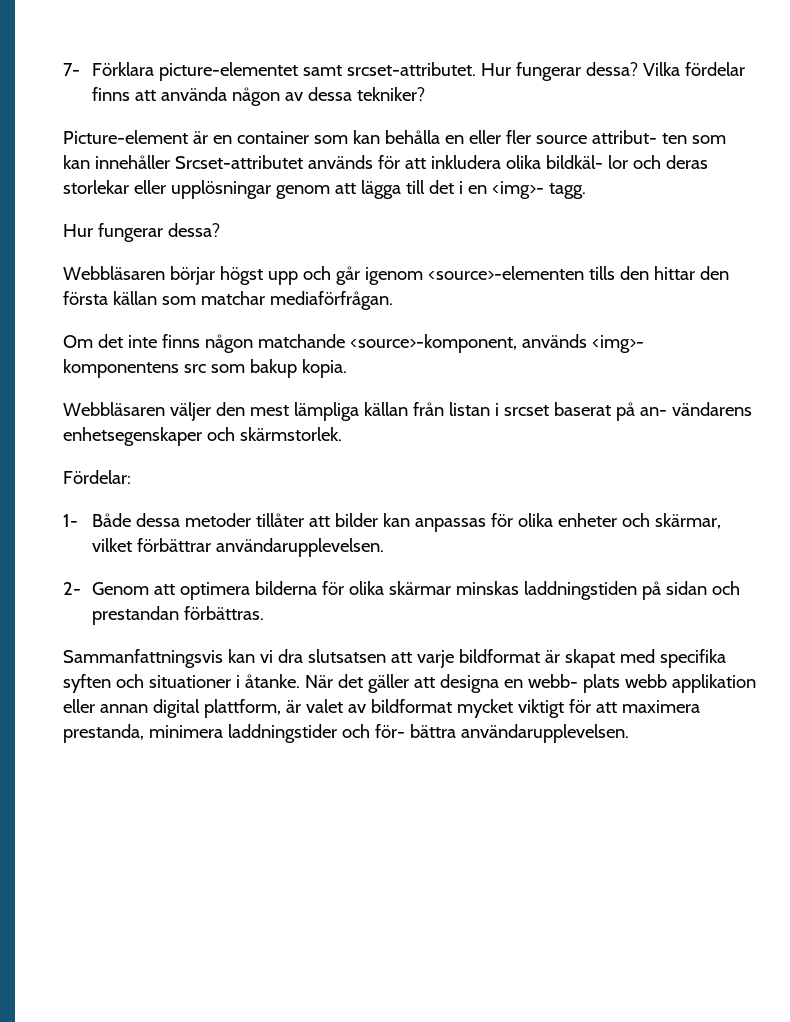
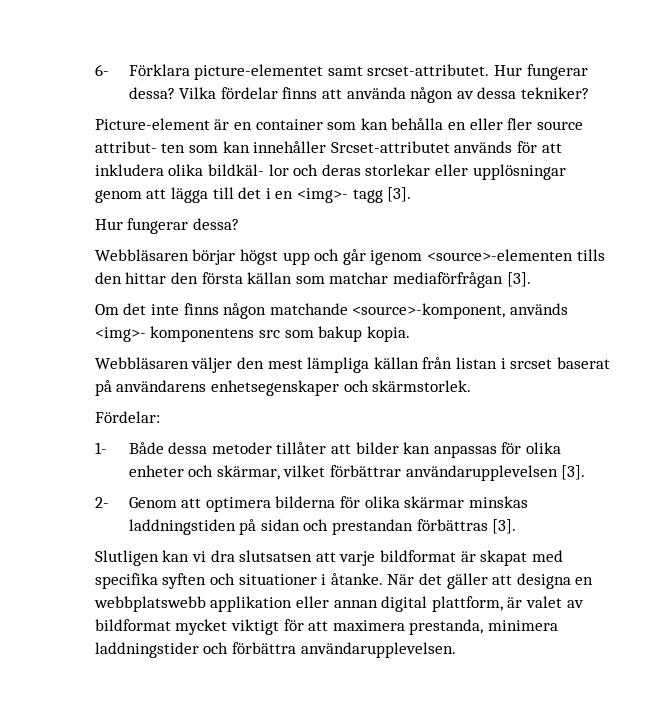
[62,63,80,76] 7- -> [94,64,109,76] 6-
[548,183,586,199] tagg. -> [352,187,412,203] tagg [3].
[269,291,393,310] mediaförfrågan. -> [392,272,531,288] mediaförfrågan [3].
[639,402,752,416] an- vändarens -> [116,380,207,392] användarens
[215,538,384,557] användarupplevelsen. -> [405,465,586,481] användarupplevelsen [3].
[183,606,264,620] [62,649,223,668] förbättras. // Sammanfattningsvis -> [416,519,517,534] [94,550,159,566] förbättras [3]. // Slutligen
[527,674,667,693] webb- plats webb -> [93,596,206,612] webbplatswebb
[374,724,456,738] för- bättra -> [231,642,296,654] förbättra

